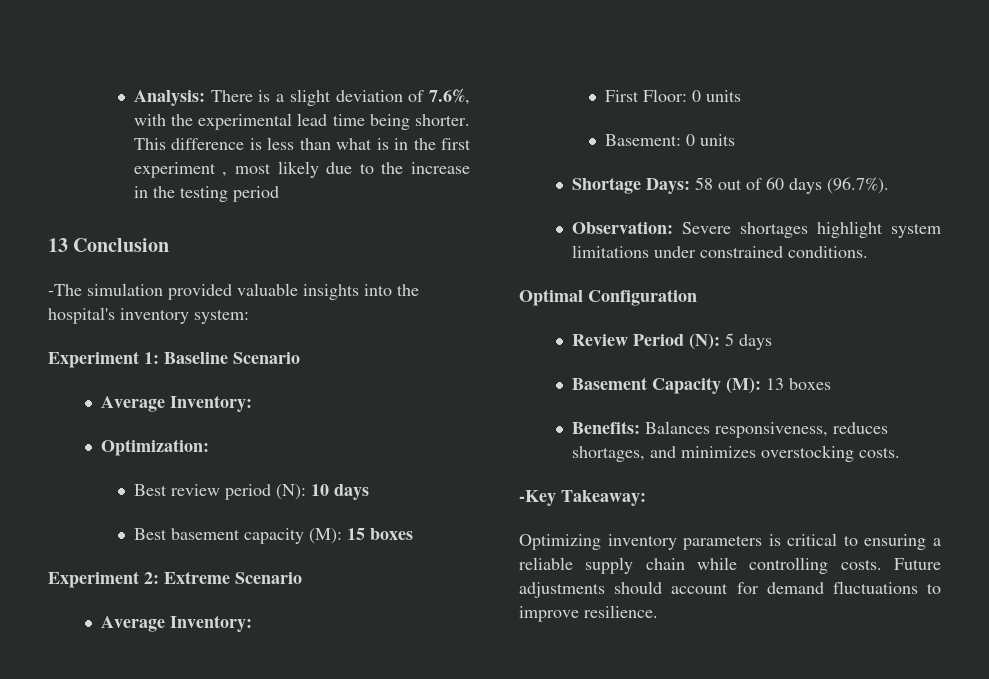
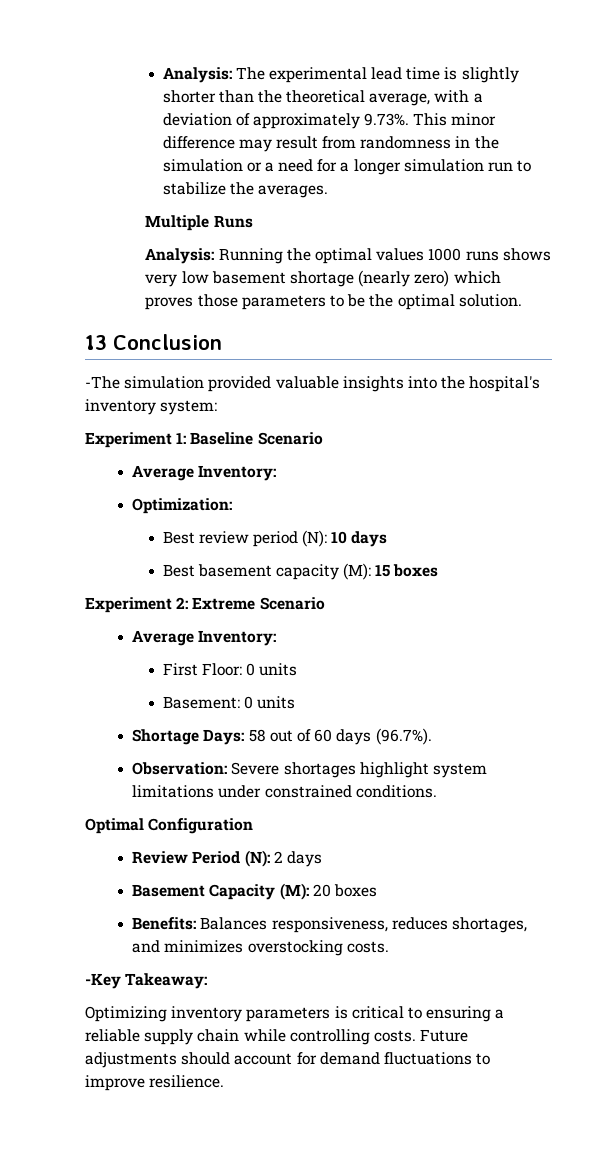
[133,88,470,106] [133,113,471,130] [133,137,471,150] [133,161,470,178] [133,186,279,202] Analysis: There is a slight deviation of 7.6%, with the experimental lead time being shorter. This difference is less than what is in the first experiment , most likely due to the increase in the testing period -> [162,67,519,83] [162,90,483,106] [162,113,497,129] [162,136,499,152] [162,159,532,175] [162,182,328,198] [145,215,253,231] [145,248,551,264] [145,270,501,287] [145,294,522,310] Analysis: The experimental lead time is slightly shorter than the theoretical average, with a deviation of approximately 9.73%. This minor difference may result from randomness in the simulation or a need for a longer simulation run to stabilize the averages. // Multiple Runs // Analysis: Running the optimal values 1000 runs shows very low basement shortage (nearly zero) which proves those parameters to be the optimal solution.
[724,333,734,346] 5 -> [273,851,283,863] 2
[765,378,784,390] 13 -> [312,884,331,897] 20

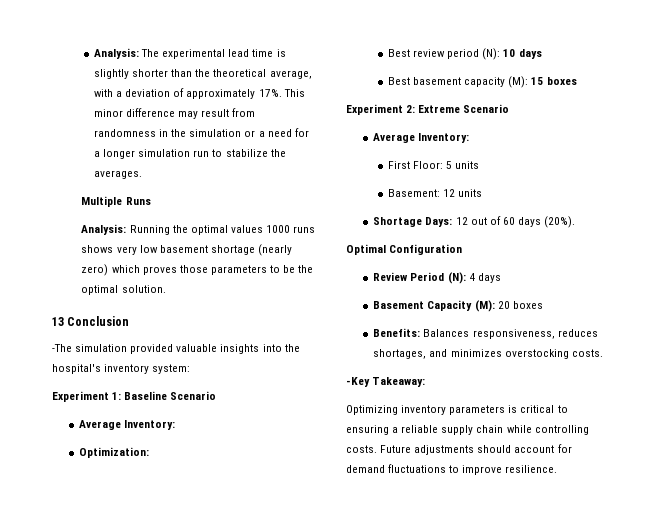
[364,113,410,126] 9.73%. -> [258,89,282,97] 17%.
[245,663,255,676] 0 -> [446,161,453,169] 5
[243,696,253,709] 0 -> [443,189,456,197] 12
[248,729,266,742] 58 -> [455,217,468,225] 12
[375,728,432,745] [132,762,488,778] [132,785,437,798] (96.7%). // Observation: Severe shortages highlight system limitations under constrained conditions. -> [544,216,576,228] (20%).
[273,851,283,863] 2 -> [468,273,475,281] 4

